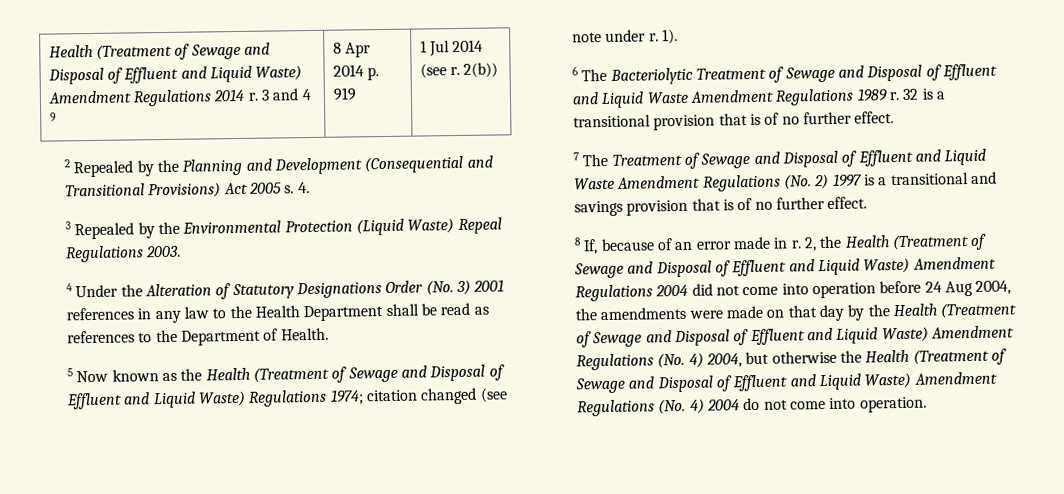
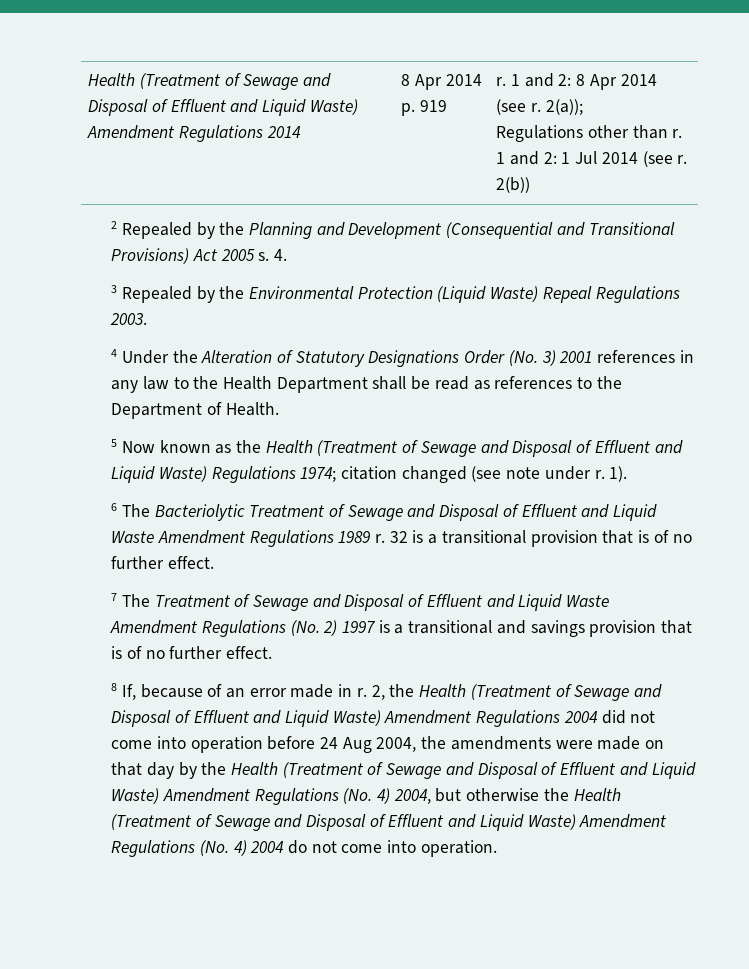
[247,88,311,101] [49,112,56,122] r. 3 and 4 9 -> (301, 132) none
(356, 94) none -> [496,73,657,90] [496,99,583,115] [496,125,683,142] [496,151,557,165] r. 1 and 2: 8 Apr 2014 (see r. 2(a)); // Regulations other than r. 1 and 2:

